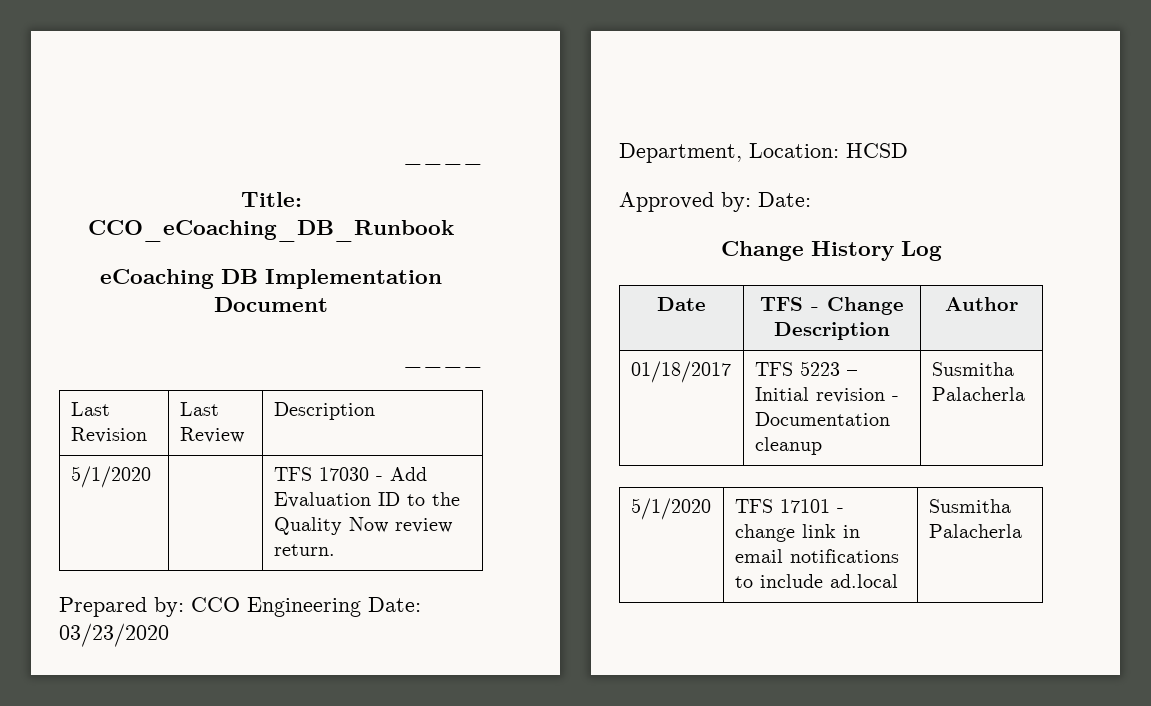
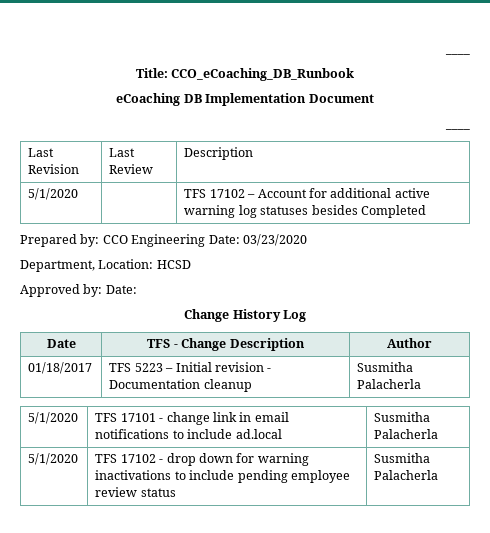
[318,467,427,481] [273,492,460,508] [273,517,453,535] [273,544,335,556] 17030 - Add Evaluation ID to the Quality Now review return. -> [209,188,430,198] [184,205,426,218] 17102 – Account for additional active warning log statuses besides Completed
(1022, 531) none -> [28,453,79,465] [95,453,309,466] [95,470,350,483] [95,487,176,497] [374,453,431,463] [374,470,439,480] // 5/1/2020 | TFS 17102 - drop down for warning inactivations to include pending employee review status | Susmitha Palacherla

